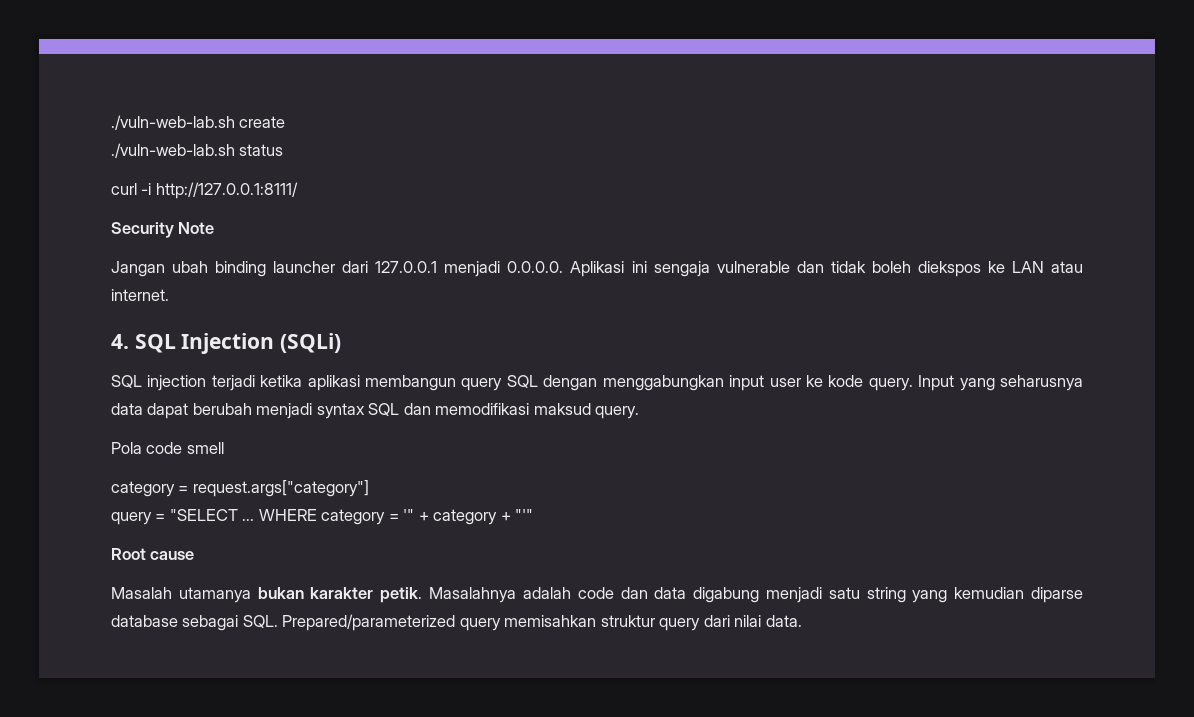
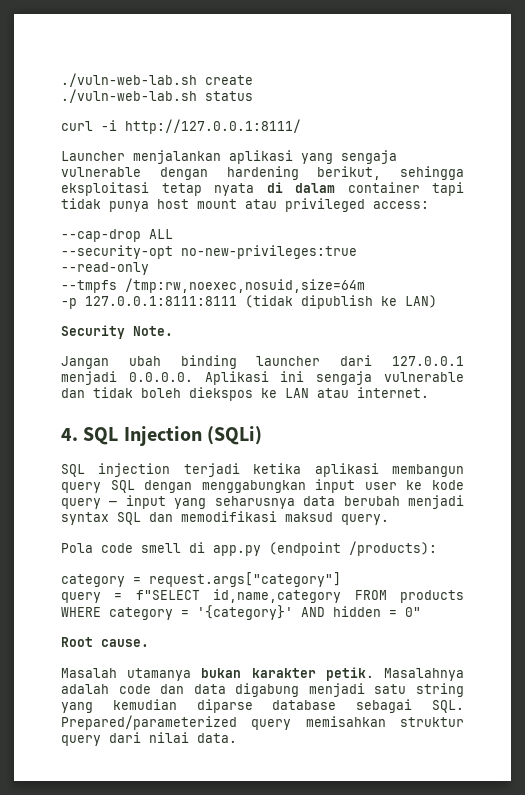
(298, 190) none -> [61,150,397,164] [61,166,464,180] [61,182,464,196] [61,198,429,212] [61,229,173,242] [61,245,357,259] [61,262,149,275] [61,278,365,293] [61,295,437,309] // Launcher menjalankan aplikasi yang sengaja vulnerable dengan hardening berikut, sehingga eksploitasi tetap nyata di dalam container tapi tidak punya host mount atau privileged access: // --cap-drop ALL // --security-opt no-new-privileges:true // --read-only // --tmpfs /tmp:rw,noexec,nosuid,size=64m // -p 127.0.0.1:8111:8111 (tidak dipublish ke LAN)
[178,222,215,234] Note -> [133,326,173,336] Note.
[868,375,955,391] query. Input -> [61,495,166,509] query — input
[147,403,189,419] dapat -> (336, 501) none
(224, 448) none -> [189,541,437,556] di app.py (endpoint /products):
[169,509,534,525] "SELECT ... WHERE category = '" + category + "'" -> [135,589,464,603] [61,605,421,620] f"SELECT id,name,category FROM products WHERE category = '{category}' AND hidden = 0"
[150,551,195,560] cause -> [101,639,149,647] cause.

